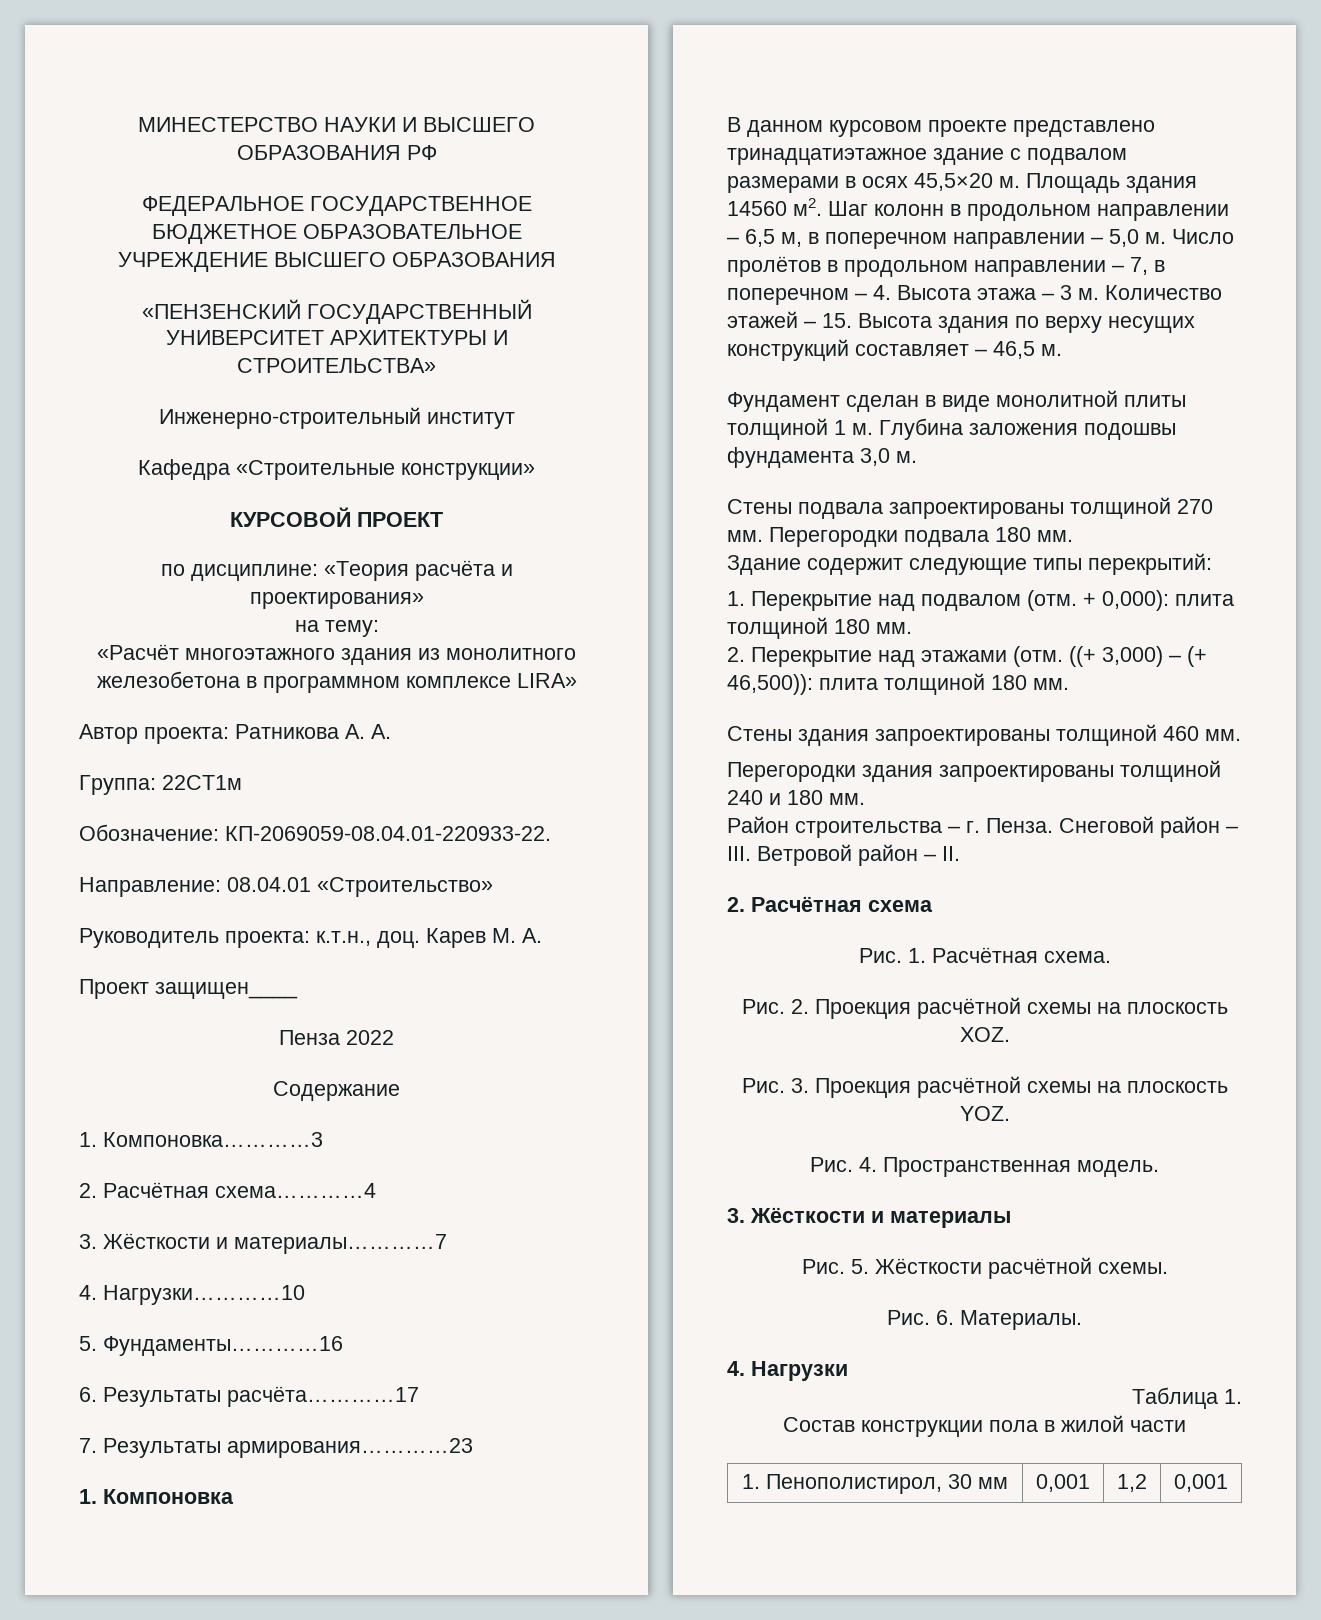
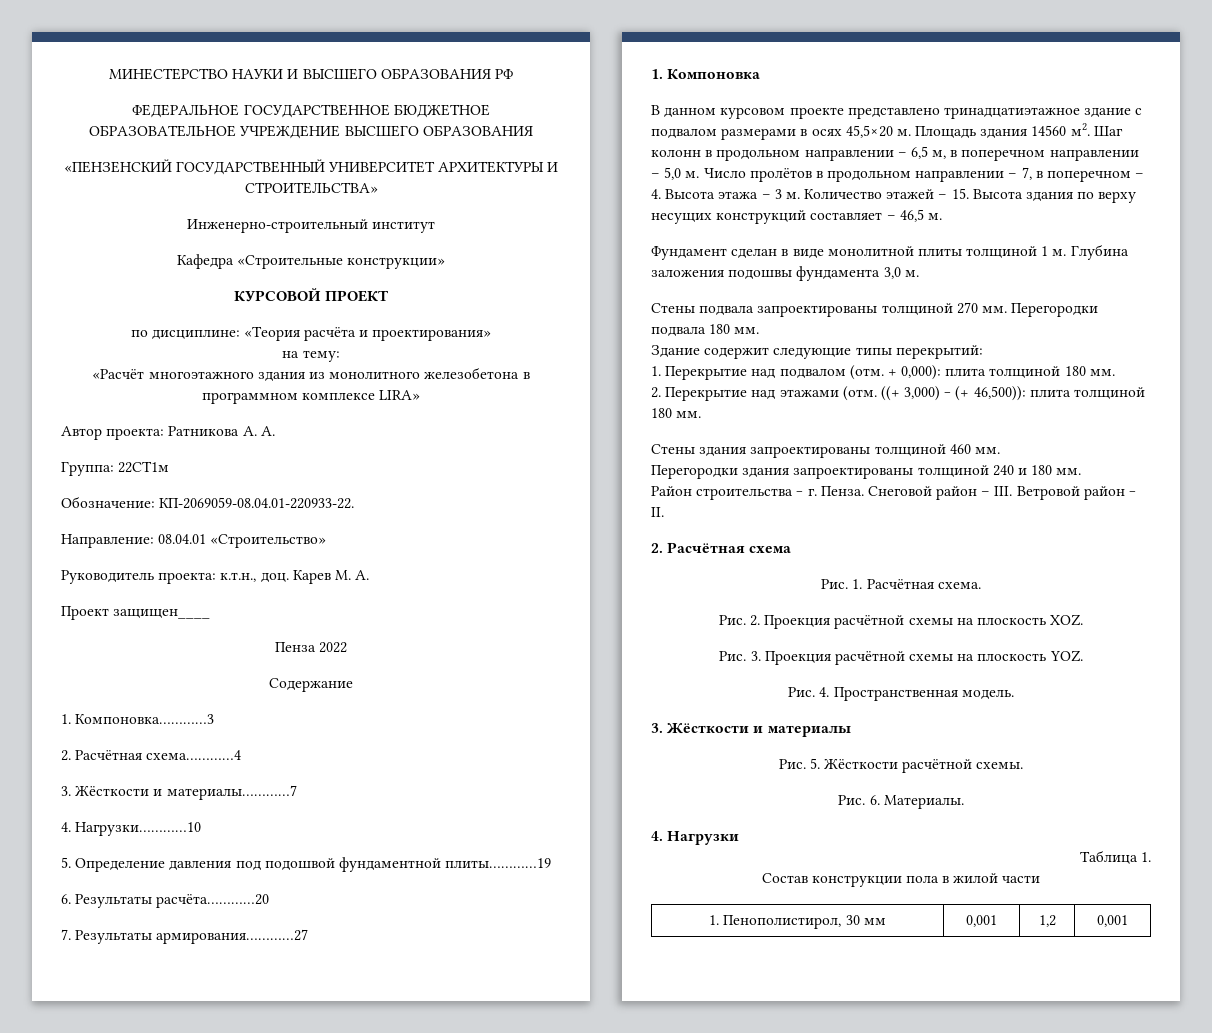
[103,1336,343,1356] Фундаменты…………16 -> [75,857,552,872] Определение давления под подошвой фундаментной плиты…………19
[227,1386,419,1407] расчёта…………17 -> [156,894,270,908] расчёта…………20
[227,1438,473,1458] армирования…………23 -> [156,929,309,944] армирования…………27

